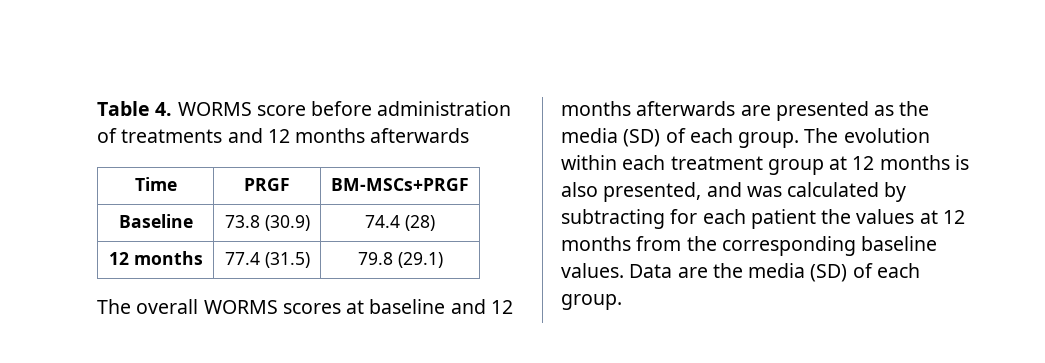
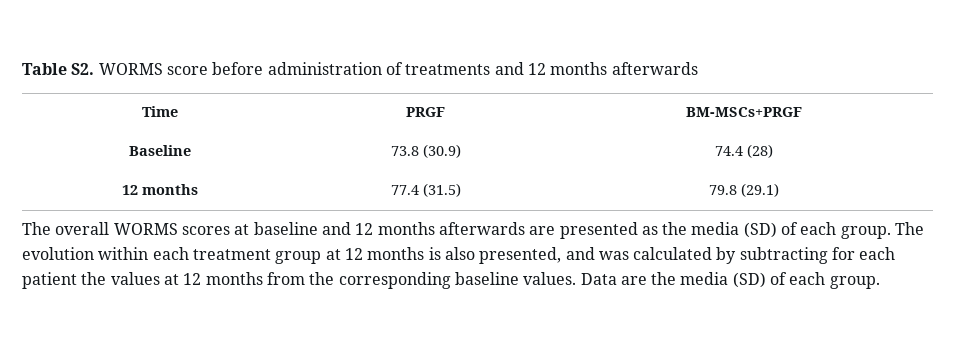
[155,102,173,116] 4. -> [71,63,95,75] S2.

